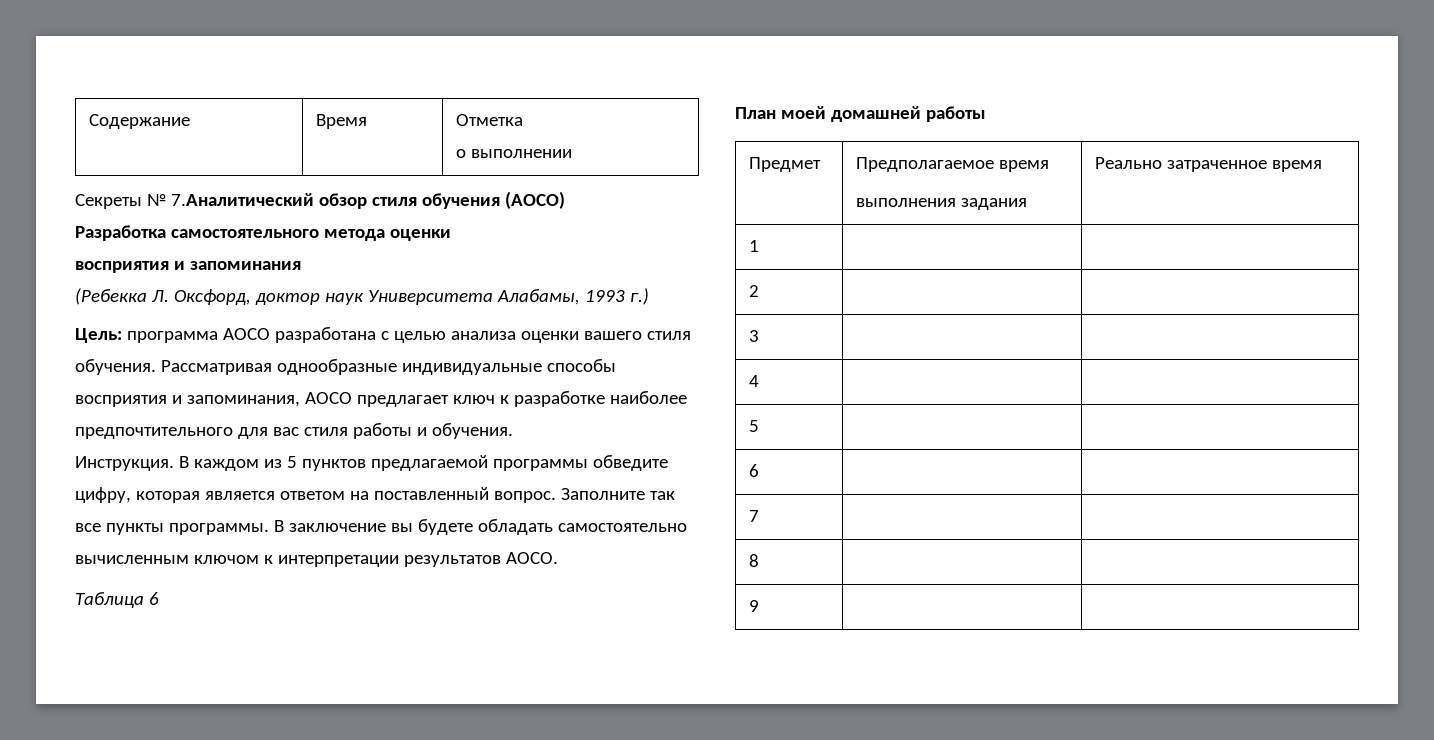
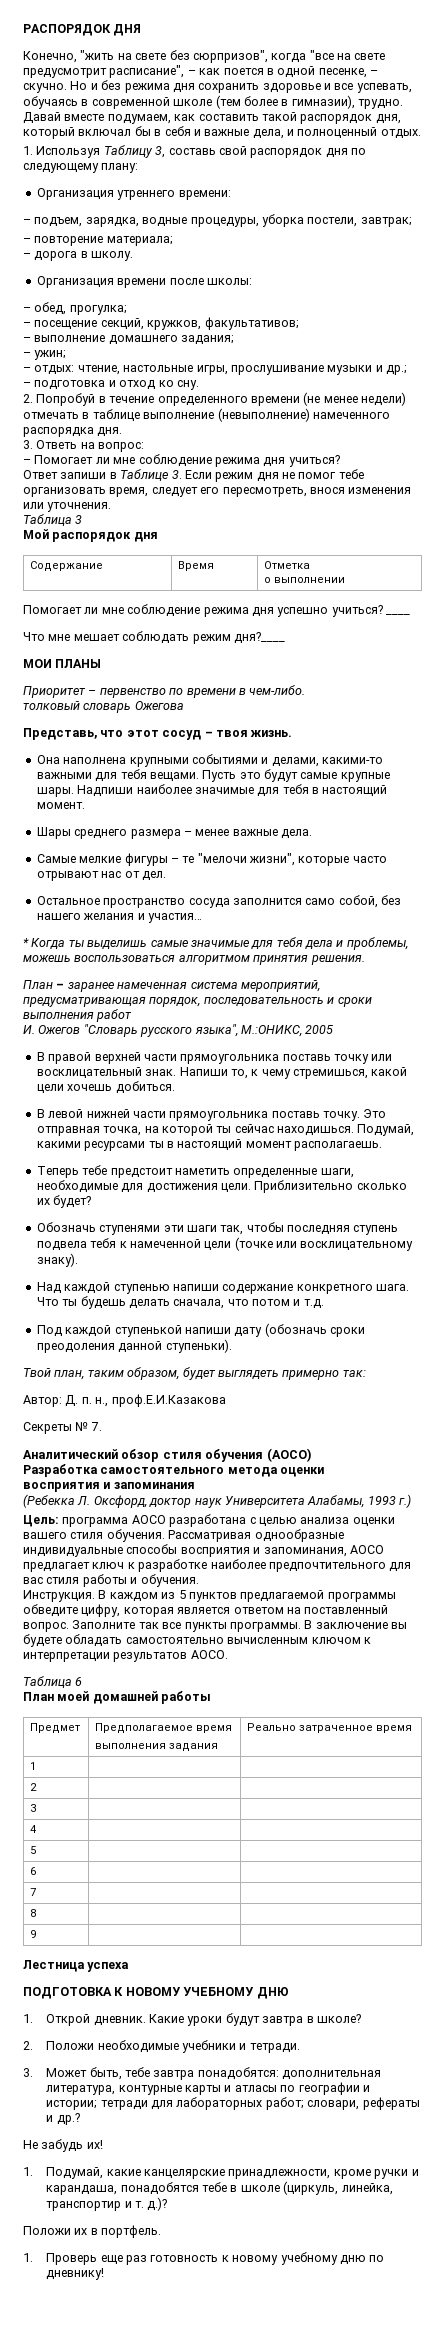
(89, 121) none -> [23,24,142,36] [23,50,386,63] [23,65,378,78] [23,80,412,93] [23,95,403,109] [23,112,401,124] [23,126,421,139] [23,145,366,158] [23,163,139,173] [36,188,231,200] [23,214,412,227] [23,236,173,246] [23,251,134,261] [36,276,252,288] [23,302,127,315] [23,317,299,330] [23,335,235,345] [23,350,67,360] [23,365,407,375] [23,380,199,390] [23,392,406,406] [23,408,390,422] [23,427,123,437] [23,440,145,452] [23,454,340,467] [23,469,364,482] [23,487,412,497] [23,502,112,512] [23,514,83,527] [23,529,158,542] РАСПОРЯДОК ДНЯ // Конечно, "жить на свете без сюрпризов", когда "все на свете предусмотрит расписание", – как поется в одной песенке, – скучно. Но и без режима дня сохранить здоровье и все успевать, обучаясь в современной школе (тем более в гимназии), трудно. Давай вместе подумаем, как составить такой распорядок дня, который включал бы в себя и важные дела, и полноценный отдых. // 1. Используя Таблицу 3, составь свой распорядок дня по следующему плану: // Организация утреннего времени: // – подъем, зарядка, водные процедуры, уборка постели, завтрак; // – повторение материала; // – дорога в школу. // Организация времени после школы: // – обед, прогулка; // – посещение секций, кружков, факультативов; // – выполнение домашнего задания; // – ужин; // – отдых: чтение, настольные игры, прослушивание музыки и др.; // – подготовка и отход ко сну. // 2. Попробуй в течение определенного времени (не менее недели) отмечать в таблице выполнение (невыполнение) намеченного распорядка дня. // 3. Ответь на вопрос: // – Помогает ли мне соблюдение режима дня учиться? // Ответ запиши в Таблице 3. Если режим дня не помог тебе организовать время, следует его пересмотреть, внося изменения или уточнения. // Таблица 3 // Мой распорядок дня //
(573, 153) none -> [23,604,410,617] [23,631,285,644] [23,659,102,668] [23,685,306,698] [23,701,184,713] [23,728,293,740] [36,754,383,767] [36,769,390,782] [36,784,388,797] [36,802,85,809] [36,827,312,839] [36,853,387,866] [36,871,166,881] [36,895,401,908] [36,913,202,923] [23,937,408,950] [23,955,365,965] [23,980,320,992] [23,997,372,1007] [23,1009,133,1022] [23,1024,334,1037] [36,1052,393,1064] [36,1067,408,1079] [36,1081,175,1094] [36,1109,387,1121] [36,1124,415,1136] [36,1139,382,1151] [36,1165,354,1178] [36,1180,407,1193] [36,1195,92,1208] [36,1222,399,1235] [36,1237,414,1251] [36,1253,78,1267] [36,1282,409,1294] [36,1296,324,1309] [36,1323,365,1337] [36,1339,232,1353] [23,1367,366,1380] [23,1394,226,1407] // Помогает ли мне соблюдение режима дня успешно учиться? ____ // Что мне мешает соблюдать режим дня?____ // МОИ ПЛАНЫ // Приоритет – первенство по времени в чем-либо. // толковый словарь Ожегова // Представь, что этот сосуд – твоя жизнь. // Она наполнена крупными событиями и делами, какими-то важными для тебя вещами. Пусть это будут самые крупные шары. Надпиши наиболее значимые для тебя в настоящий момент. // Шары среднего размера – менее важные дела. // Самые мелкие фигуры – те "мелочи жизни", которые часто отрывают нас от дел. // Остальное пространство сосуда заполнится само собой, без нашего желания и участия… // * Когда ты выделишь самые значимые для тебя дела и проблемы, можешь воспользоваться алгоритмом принятия решения. // План – заранее намеченная система мероприятий, предусматривающая порядок, последовательность и сроки выполнения работ // И. Ожегов "Словарь русского языка", М.:ОНИКС, 2005 // В правой верхней части прямоугольника поставь точку или восклицательный знак. Напиши то, к чему стремишься, какой цели хочешь добиться. // В левой нижней части прямоугольника поставь точку. Это отправная точка, на которой ты сейчас находишься. Подумай, какими ресурсами ты в настоящий момент располагаешь. // Теперь тебе предстоит наметить определенные шаги, необходимые для достижения цели. Приблизительно сколько их будет? // Обозначь ступенями эти шаги так, чтобы последняя ступень подвела тебя к намеченной цели (точке или восклицательному знаку). // Над каждой ступенью напиши содержание конкретного шага. Что ты будешь делать сначала, что потом и т.д. // Под каждой ступенькой напиши дату (обозначь сроки преодоления данной ступеньки). // Твой план, таким образом, будет выглядеть примерно так: // Автор: Д. п. н., проф.Е.И.Казакова
[170,193,314,206] 7.Аналитический -> [90,1422,102,1431] [23,1449,118,1459] 7. // Аналитический
(760, 606) none -> [23,1960,130,1972] [23,1987,289,1999] [23,2013,361,2026] [23,2040,300,2053] [23,2067,382,2080] [46,2082,370,2095] [46,2097,420,2110] [46,2113,80,2125] [23,2139,103,2152] [23,2167,419,2179] [46,2181,393,2195] [46,2197,168,2211] [23,2225,162,2238] [23,2252,385,2265] [46,2268,105,2280] // Лестница успеха // ПОДГОТОВКА К НОВОМУ УЧЕБНОМУ ДНЮ // 1. Открой дневник. Какие уроки будут завтра в школе? // 2. Положи необходимые учебники и тетради. // 3. Может быть, тебе завтра понадобятся: дополнительная литература, контурные карты и атласы по географии и истории; тетради для лабораторных работ; словари, рефераты и др.? // Не забудь их! // 1. Подумай, какие канцелярские принадлежности, кроме ручки и карандаша, понадобятся тебе в школе (циркуль, линейка, транспортир и т. д.)? // Положи их в портфель. // 1. Проверь еще раз готовность к новому учебному дню по дневнику!

